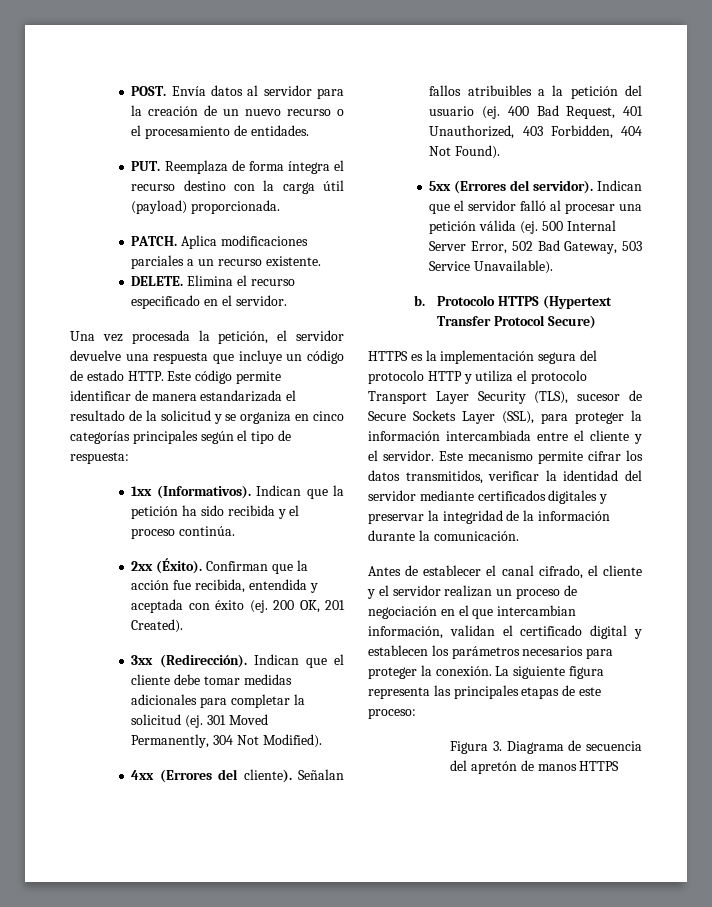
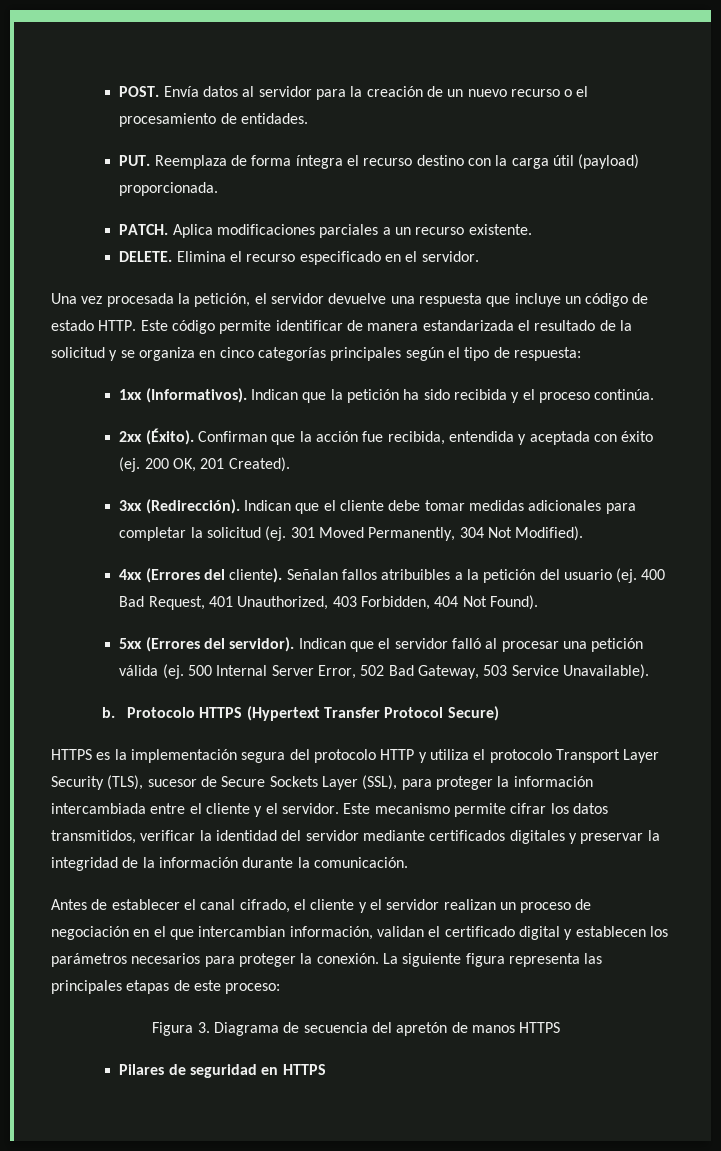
(620, 766) none -> [119,1064,326,1078] // Pilares de seguridad en HTTPS

